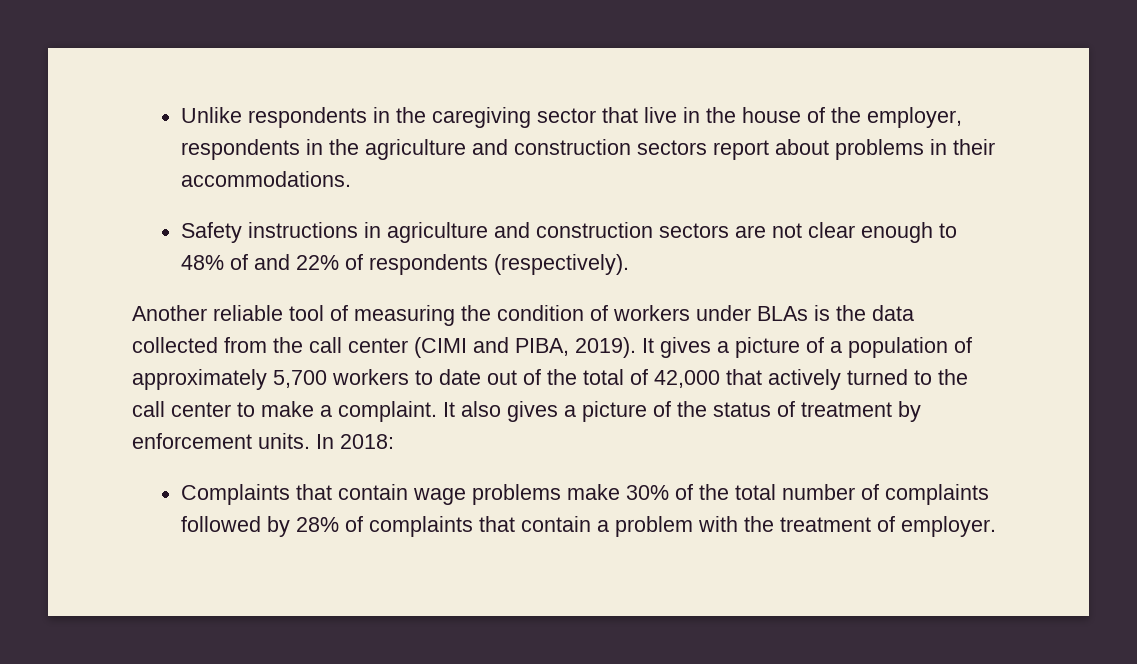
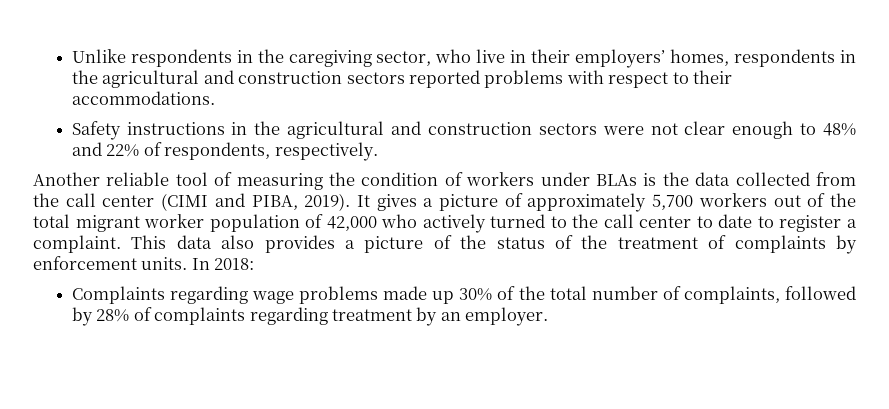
[537,107,963,128] [181,139,948,160] sector that live in the house of the employer, respondents in the agriculture and construction sectors report about problems in -> [376,49,857,68] [71,70,689,88] sector, who live in their employers’ homes, respondents in the agricultural and construction sectors reported problems with respect to
[387,222,767,243] agriculture and construction sectors are -> [254,121,644,139] the agricultural and construction sectors were
[230,254,249,270] of -> (856, 129) none
[369,254,630,275] respondents (respectively). -> [164,142,378,161] respondents, respectively.
[830,337,972,358] a population of -> (523, 200) none
[415,369,481,385] to date -> (767, 200) none
(624, 377) none -> [75,214,300,232] migrant worker population
[726,369,762,385] that -> [381,214,418,228] who
[261,401,558,422] make a complaint. It also gives -> [718,214,857,232] [33,235,335,253] date to register a complaint. This data also provides
[801,402,892,417] treatment -> [581,235,826,253] the treatment of complaints
[296,484,621,505] that contain wage problems make -> [169,286,455,304] regarding wage problems made up
[885,484,990,505] complaints -> [683,286,780,304] complaints,
[479,516,896,537] that contain a problem with the treatment of -> [249,307,461,326] regarding treatment by an

